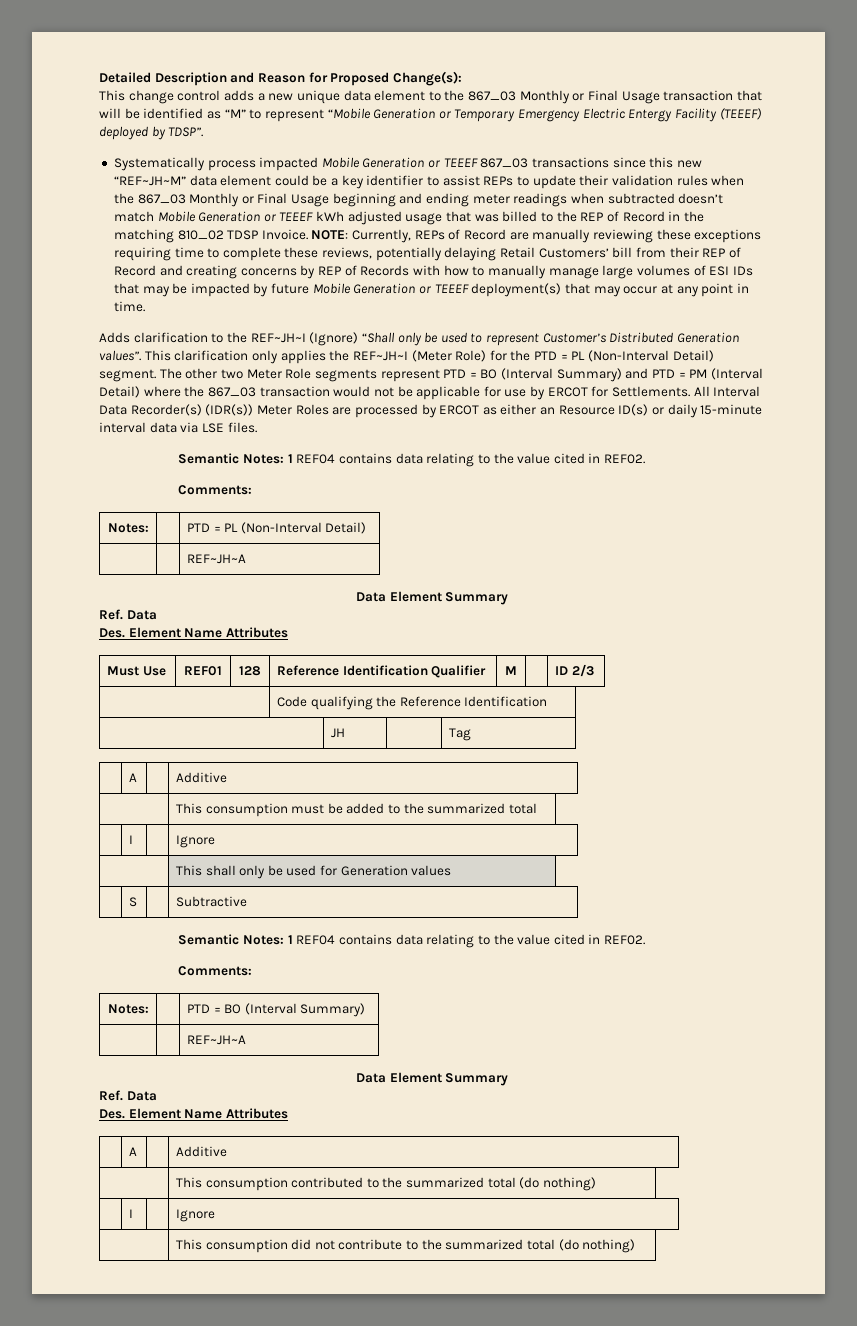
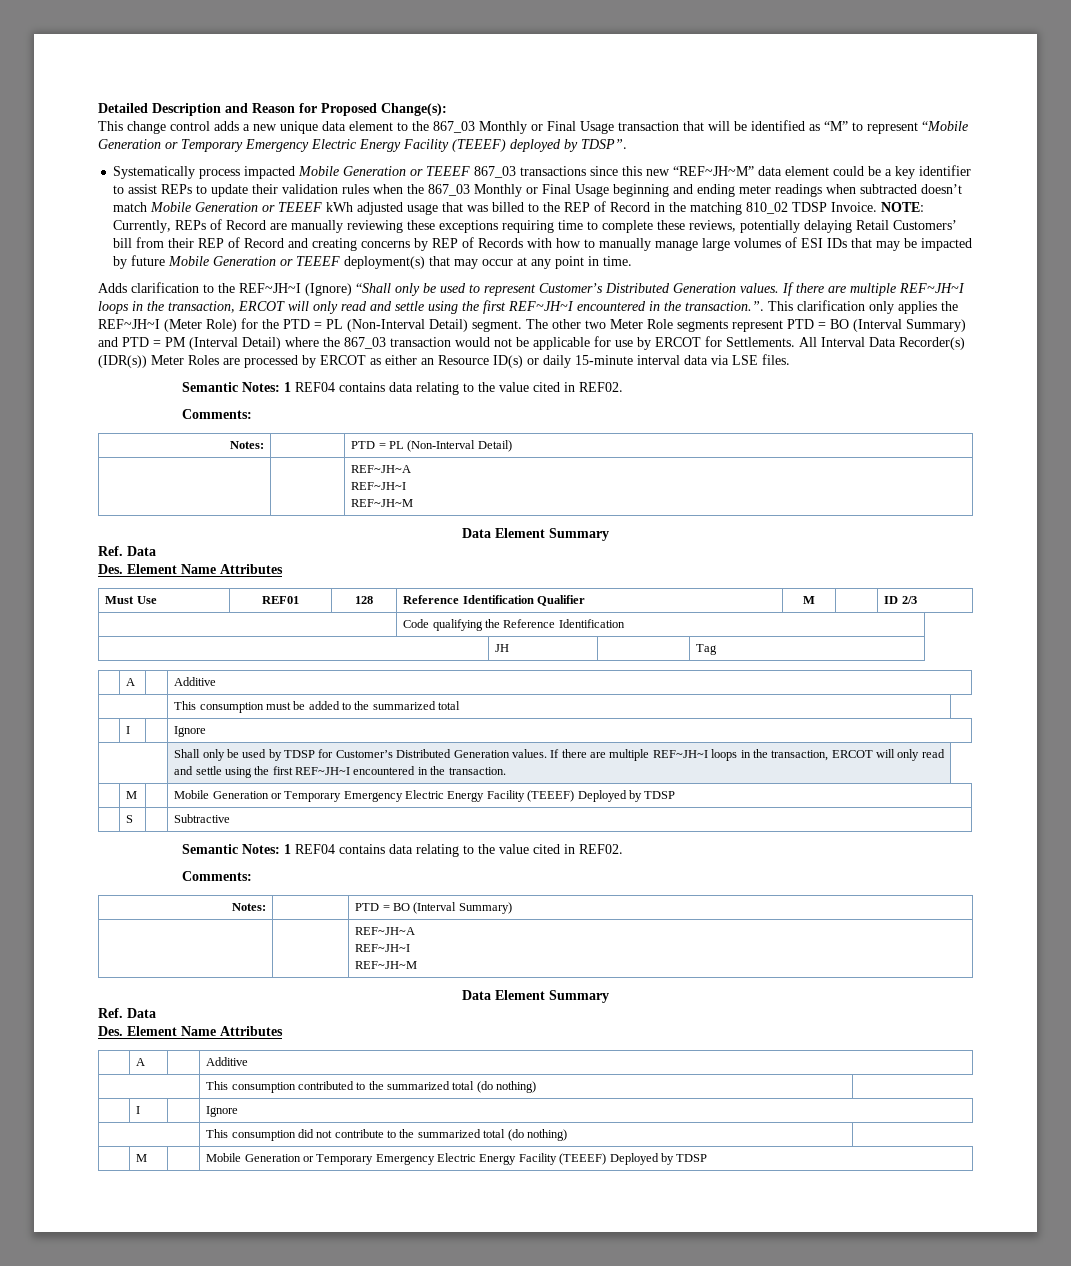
[628,109,673,122] Entergy -> [359,139,401,152] Energy
[99,350,141,361] values”. -> [740,282,965,296] [98,300,764,314] values. If there are multiple REF~JH~I loops in the transaction, ERCOT will only read and settle using the first REF~JH~I encountered in the transaction.”.
(246, 559) none -> [351,482,407,490] [351,499,414,507] // REF~JH~I // REF~JH~M
[175,865,452,879] This shall only be used for Generation values -> [174,749,945,761] [174,766,506,778] [126,791,138,799] [174,790,676,802] Shall only be used by TDSP for Customer’s Distributed Generation values. If there are multiple REF~JH~I loops in the transaction, ERCOT will only read and settle using the first REF~JH~I encountered in the transaction. // | M | | Mobile Generation or Temporary Emergency Electric Energy Facility (TEEEF) Deployed by TDSP
(246, 1040) none -> [355,944,411,952] [355,961,418,969] // REF~JH~I // REF~JH~M
(636, 1246) none -> [136,1154,148,1162] [206,1153,708,1165] // | M | | Mobile Generation or Temporary Emergency Electric Energy Facility (TEEEF) Deployed by TDSP

